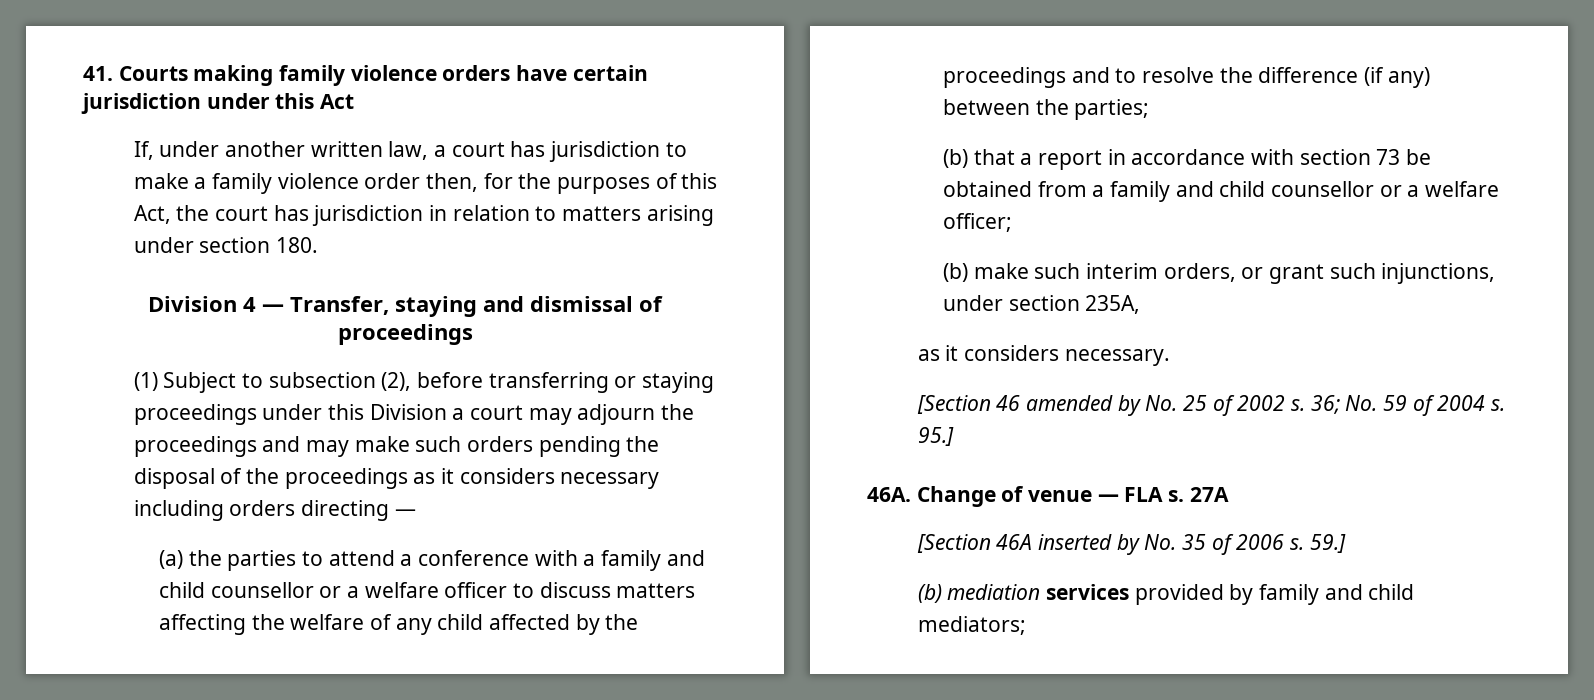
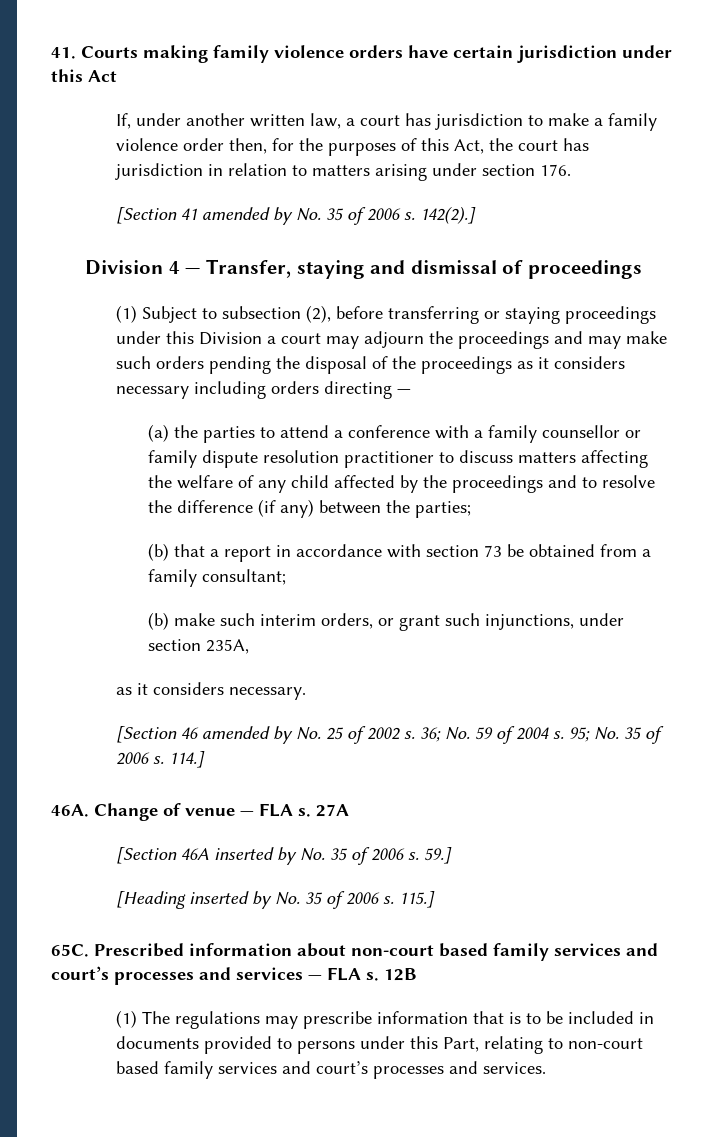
[276,237,319,253] 180. -> [539,164,571,176] [115,206,476,225] 176. // [Section 41 amended by No. 35 of 2006 s. 142(2).]
[666,550,705,566] [159,582,508,598] and child counsellor or a welfare officer -> [542,425,642,438] [148,450,435,468] counsellor or family dispute resolution practitioner
[1175,181,1500,197] [943,213,1013,232] and child counsellor or a welfare officer; -> [202,569,287,585] consultant;
[917,427,954,446] 95.] -> [568,726,664,744] [115,751,205,768] 95; No. 35 of 2006 s. 114.]
[917,584,1415,605] [917,616,1026,635] (b) mediation services provided by family and child mediators; -> [115,891,435,909] [51,943,658,961] [51,966,416,985] [115,1010,654,1029] [115,1036,643,1054] [115,1061,546,1079] [Heading inserted by No. 35 of 2006 s. 115.] // 65C. Prescribed information about non-court based family services and court’s processes and services — FLA s. 12B // (1) The regulations may prescribe information that is to be included in documents provided to persons under this Part, relating to non-court based family services and court’s processes and services.

